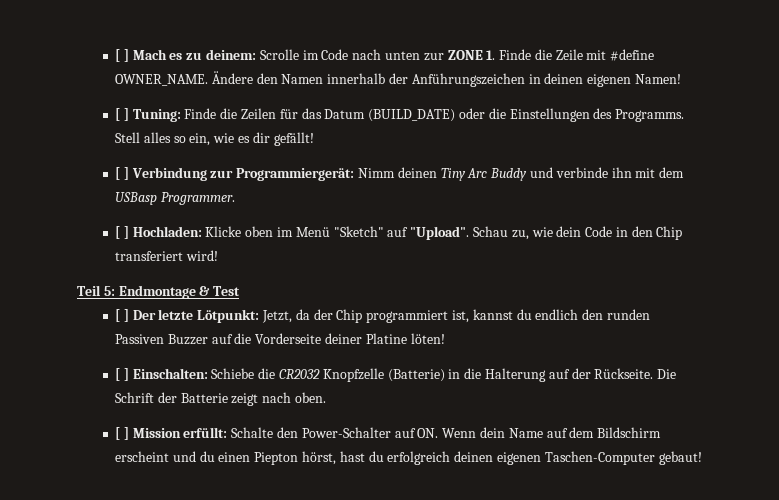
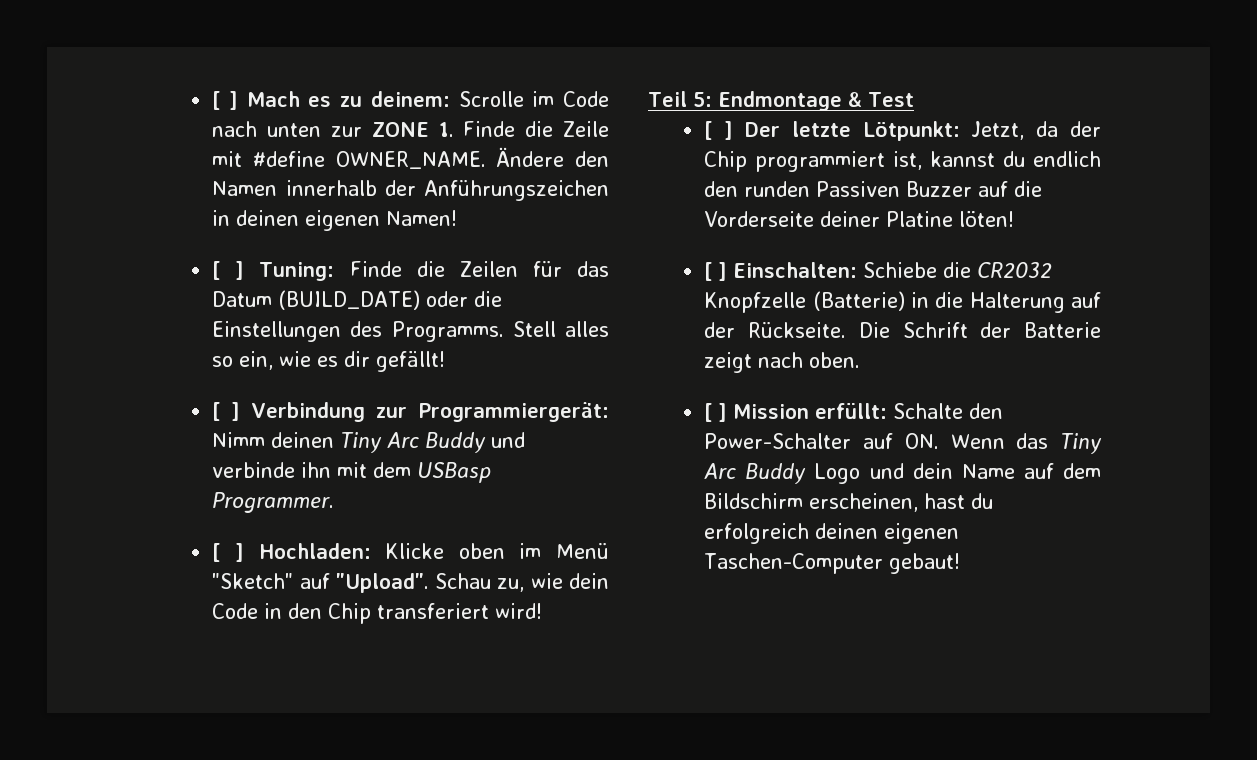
(477, 433) none -> [1016,433,1102,454] [704,463,904,484] das Tiny Arc Buddy Logo und
[115,451,337,465] erscheint und du einen Piepton hörst, -> [809,493,919,512] erscheinen,

